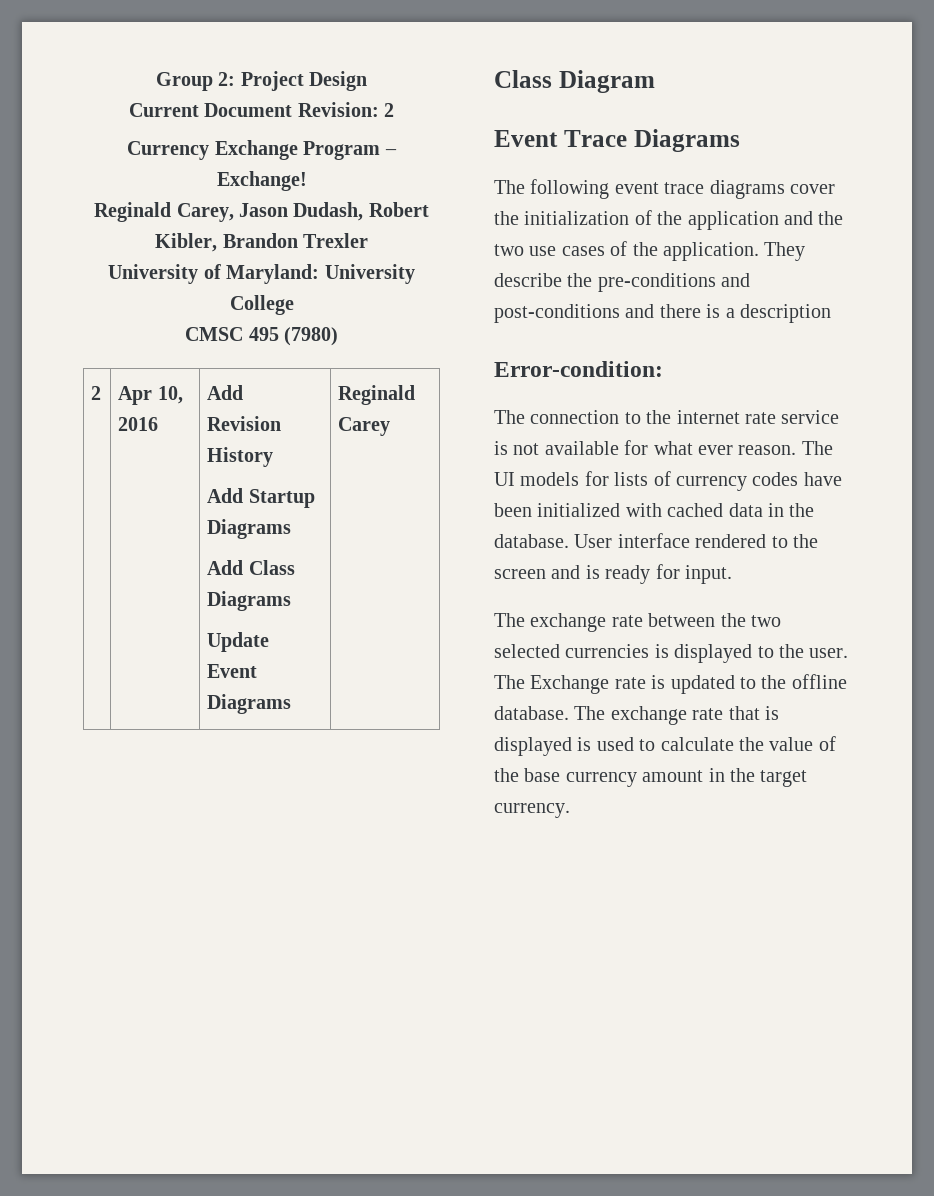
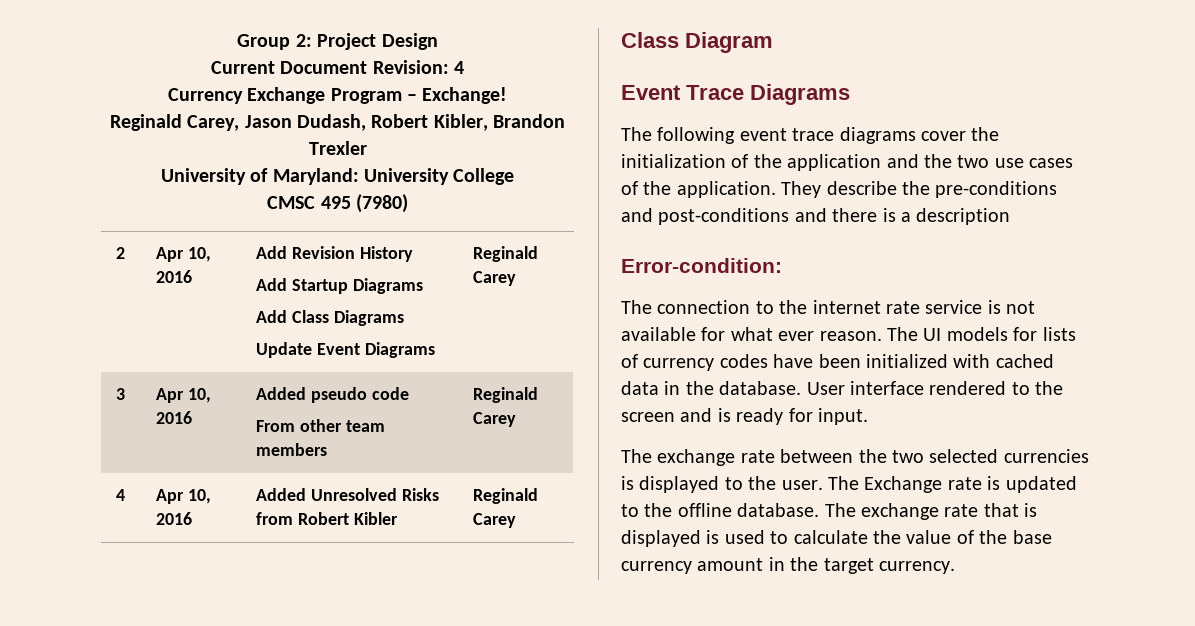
[384,103,395,117] 2 -> [454,61,465,74] 4
(391, 426) none -> [116,388,126,400] [156,388,212,403] [156,411,193,424] [256,387,409,403] [256,419,385,432] [256,443,328,456] [473,387,539,403] [473,412,517,427] [116,489,126,501] [156,489,212,504] [156,512,193,525] [256,488,439,501] [256,512,398,525] [473,488,539,504] [473,513,517,528] // 3 | Apr 10, 2016 | Added pseudo code // From other team members | Reginald Carey // 4 | Apr 10, 2016 | Added Unresolved Risks from Robert Kibler | Reginald Carey

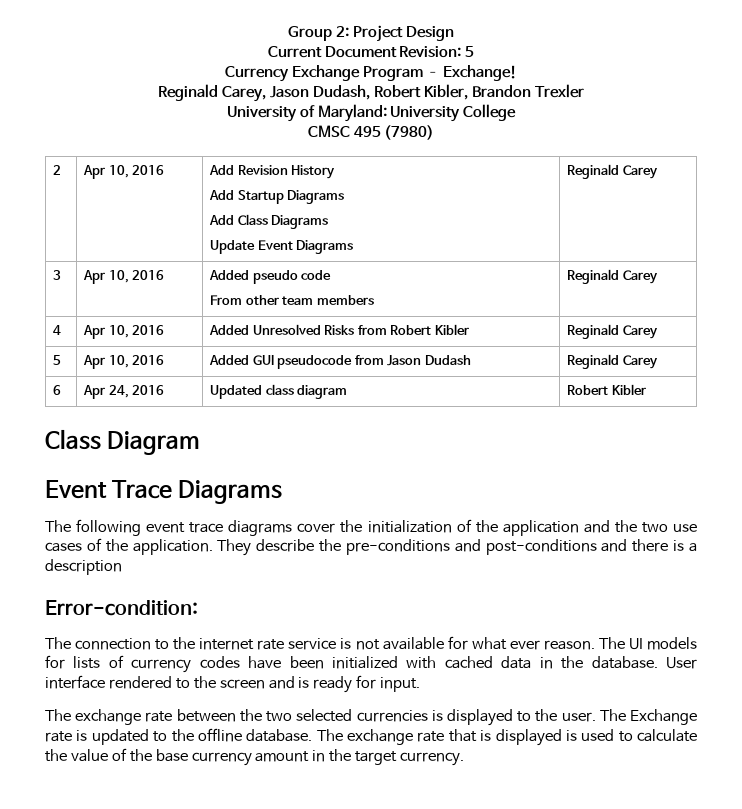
[454,61,465,74] 4 -> [465,46,475,57] 5
(517, 520) none -> [52,355,61,365] [82,355,165,369] [208,355,471,369] [566,354,658,369] [52,385,61,395] [82,385,165,399] [209,384,348,399] [566,384,646,395] // 5 | Apr 10, 2016 | Added GUI pseudocode from Jason Dudash | Reginald Carey // 6 | Apr 24, 2016 | Updated class diagram | Robert Kibler

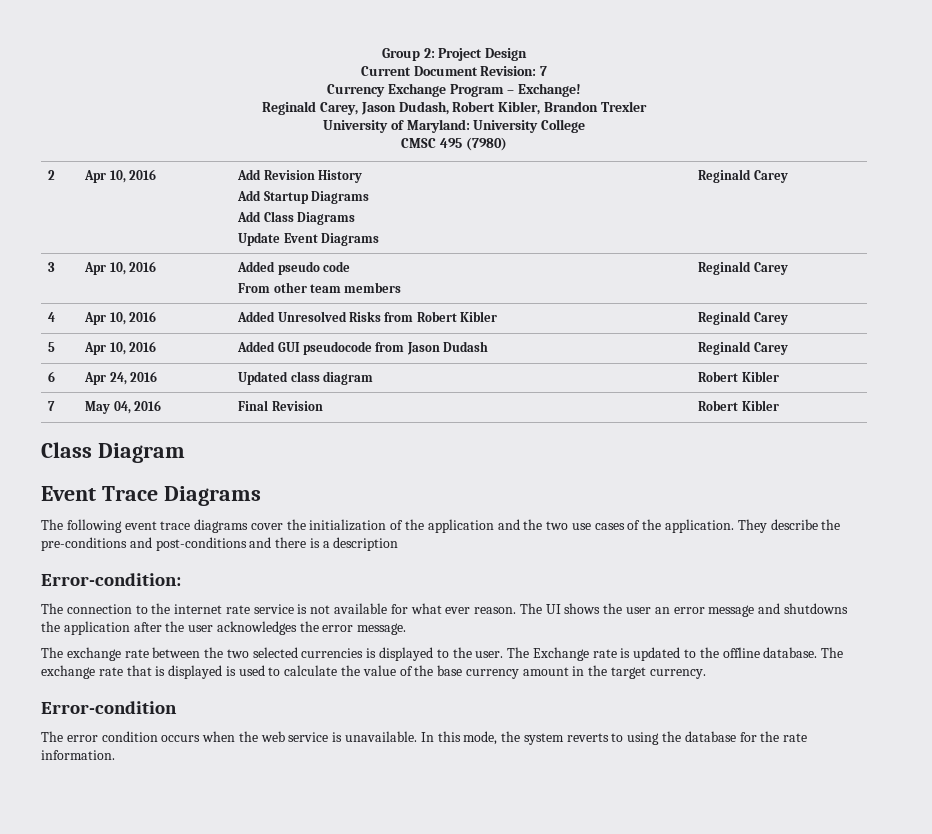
[465,46,475,57] 5 -> [540,66,548,76] 7
(646, 389) none -> [48,401,56,411] [85,400,162,414] [238,400,323,411] [698,400,779,411] // 7 | May 04, 2016 | Final Revision | Robert Kibler
[647,637,697,650] [45,655,698,673] [45,675,421,693] models for lists of currency codes have been initialized with cached data in the database. User interface rendered to the screen and is ready for input. -> [564,603,848,617] [41,621,407,635] shows the user an error message and shutdowns the application after the user acknowledges the error message.
(465, 759) none -> [41,701,177,714] [41,731,808,745] [41,750,115,760] // Error-condition // The error condition occurs when the web service is unavailable. In this mode, the system reverts to using the database for the rate information.

